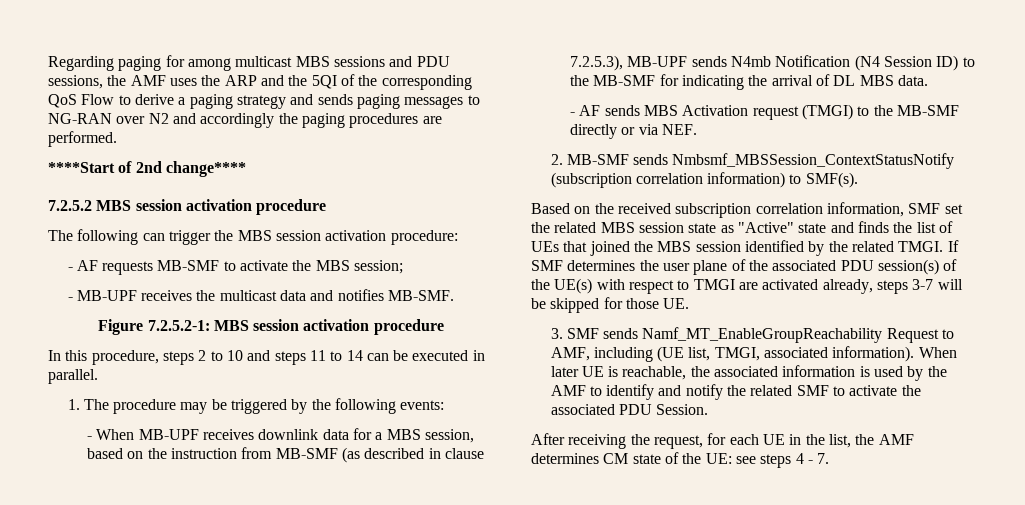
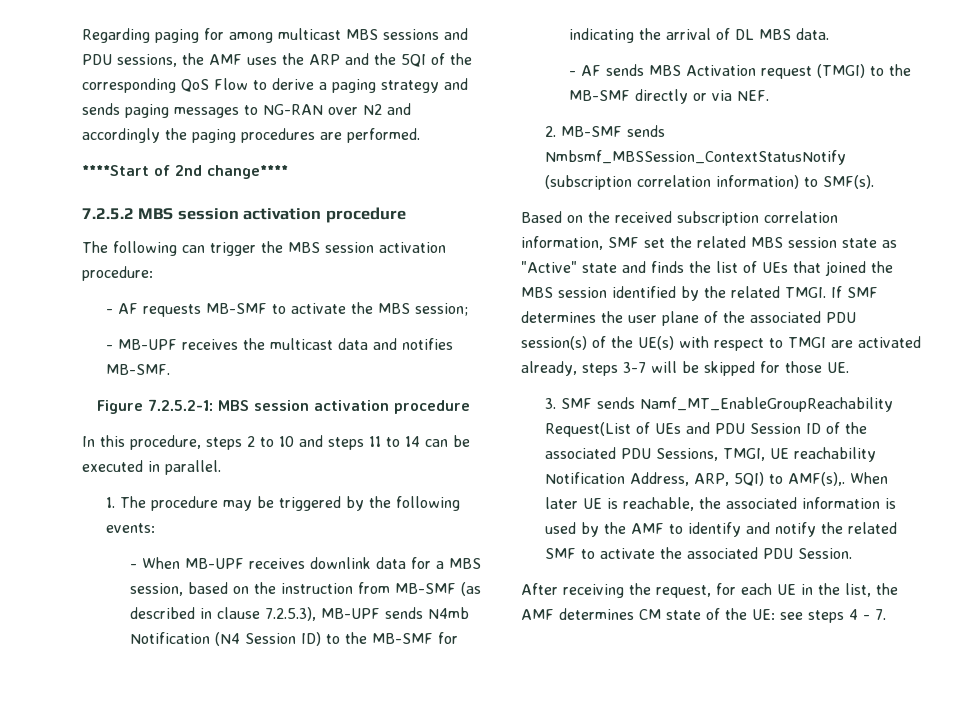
[886,328,955,343] [550,346,915,362] Request to AMF, including (UE list, TMGI, associated information). -> [545,422,868,437] [545,447,877,462] [545,472,846,486] Request(List of UEs and PDU Session ID of the associated PDU Sessions, TMGI, UE reachability Notification Address, ARP, 5QI) to AMF(s),.

